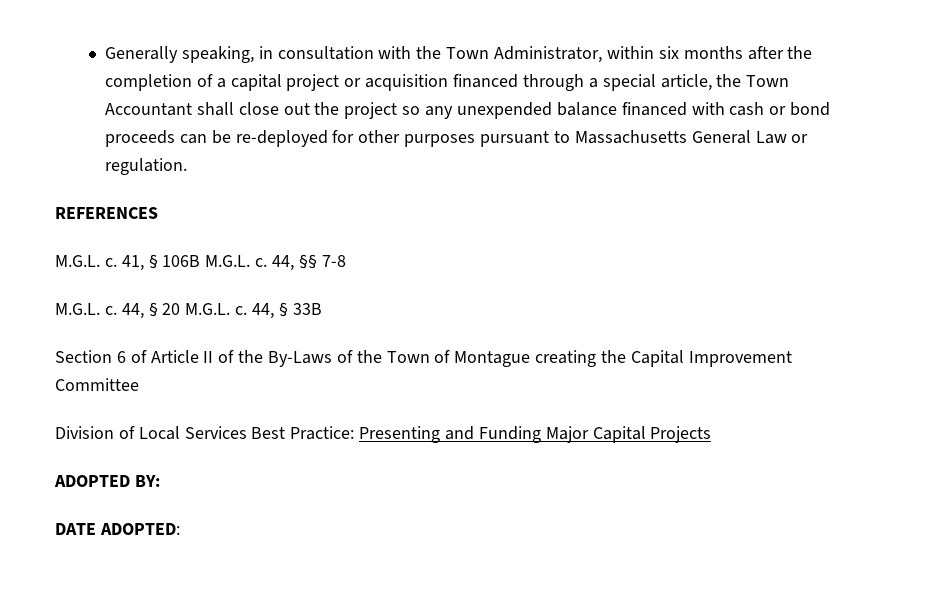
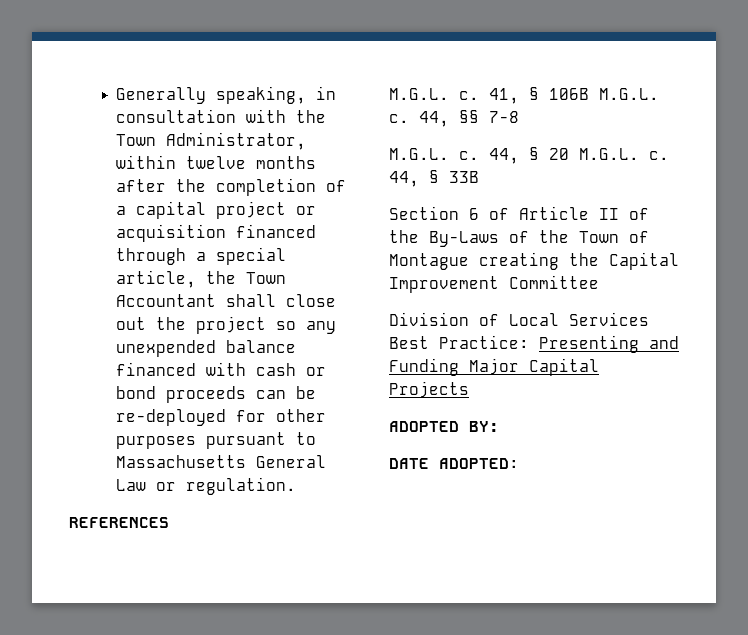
[658,46,679,59] six -> [185,156,246,169] twelve

